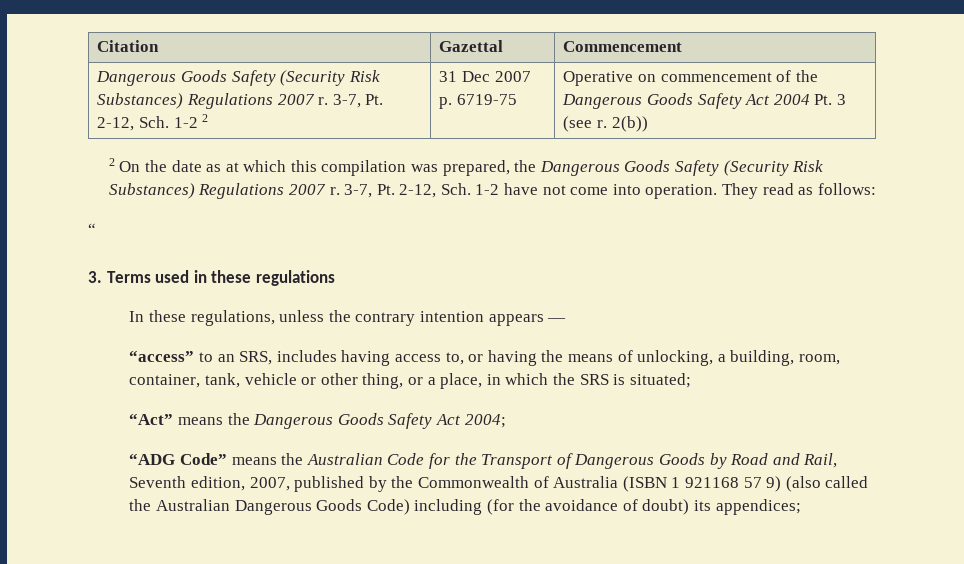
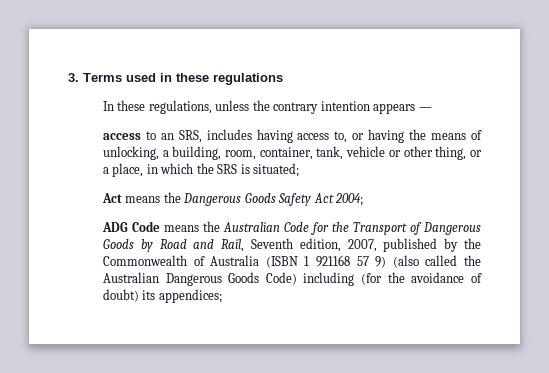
[97,40,160,52] [439,40,504,52] [563,41,683,52] [96,70,380,86] [97,93,384,109] [97,114,209,131] [439,71,531,82] [439,94,517,109] [563,70,818,86] [562,93,846,109] [563,116,648,132] [108,158,824,176] [108,183,876,199] [88,223,96,235] Citation | Gazettal | Commencement // Dangerous Goods Safety (Security Risk Substances) Regulations 2007 r. 3-7, Pt. 2-12, Sch. 1-2 2 | 31 Dec 2007 p. 6719-75 | Operative on commencement of the Dangerous Goods Safety Act 2004 Pt. 3 (see r. 2(b)) // 2 On the date as at which this compilation was prepared, the Dangerous Goods Safety (Security Risk Substances) Regulations 2007 r. 3-7, Pt. 2-12, Sch. 1-2 have not come into operation. They read as follows: // “ // -> (68, 77) none
[129,350,195,362] “access” -> [102,133,141,140] access
[129,413,174,425] “Act” -> [101,193,122,203] Act
[129,453,228,465] “ADG Code” -> [101,221,160,232] ADG Code

